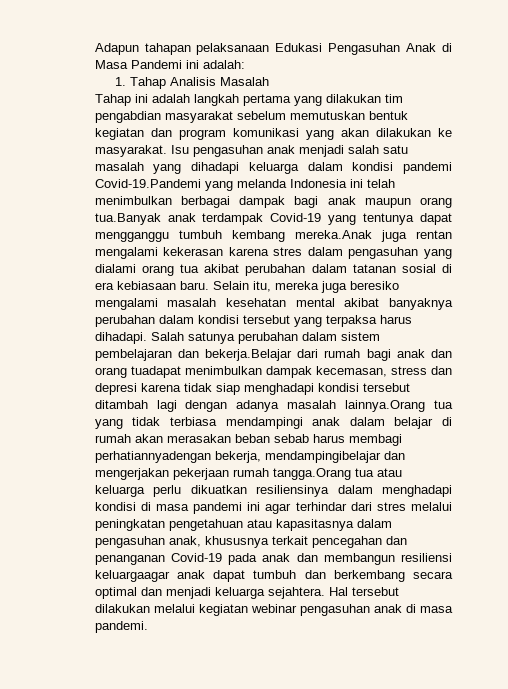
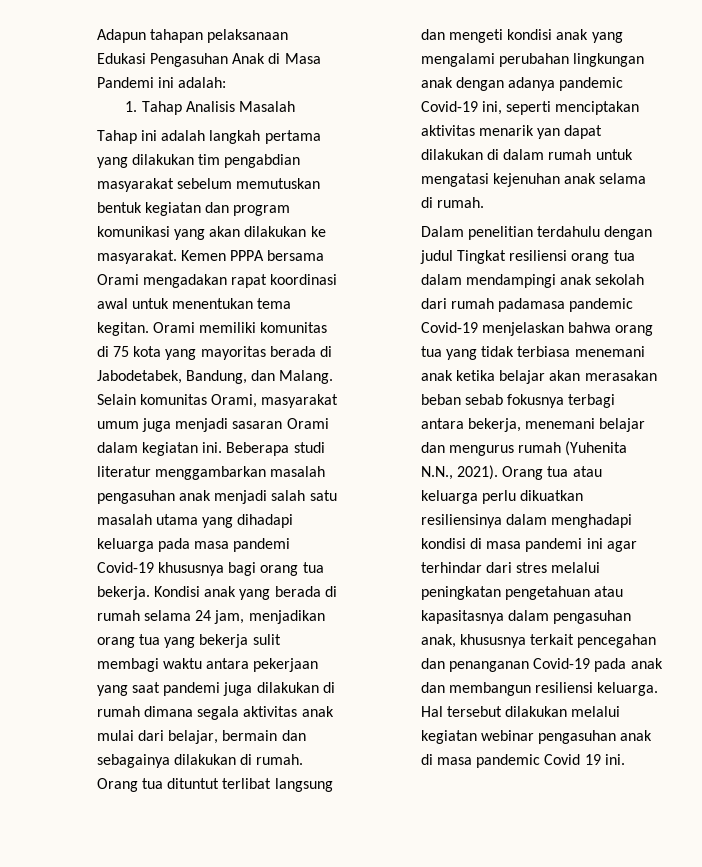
[170,145,189,154] Isu -> [181,250,325,261] [96,274,338,288] [96,298,292,309] [96,322,328,336] [96,346,332,360] [96,370,334,384] [96,394,339,408] [96,418,329,432] [96,442,325,456] [96,466,326,480] Kemen PPPA bersama Orami mengadakan rapat koordinasi awal untuk menentukan tema kegitan. Orami memiliki komunitas di 75 kota yang mayoritas berada di Jabodetabek, Bandung, dan Malang. Selain komunitas Orami, masyarakat umum juga menjadi sasaran Orami dalam kegiatan ini. Beberapa studi literatur menggambarkan masalah
(144, 166) none -> [156,514,199,525] utama
[307,162,452,174] [94,179,395,191] [94,196,453,208] [94,213,452,225] [94,230,452,242] [94,247,452,259] [94,264,452,276] [94,281,399,293] [94,298,453,310] [94,315,412,327] [94,332,380,344] [94,349,452,361] [94,366,452,378] [94,383,410,395] [94,400,453,412] [94,417,452,429] [94,434,402,446] [94,451,405,463] [94,468,351,480] dalam kondisi pandemi Covid-19.Pandemi yang melanda Indonesia ini telah menimbulkan berbagai dampak bagi anak maupun orang tua.Banyak anak terdampak Covid-19 yang tentunya dapat mengganggu tumbuh kembang mereka.Anak juga rentan mengalami kekerasan karena stres dalam pengasuhan yang dialami orang tua akibat perubahan dalam tatanan sosial di era kebiasaan baru. Selain itu, mereka juga beresiko mengalami masalah kesehatan mental akibat banyaknya perubahan dalam kondisi tersebut yang terpaksa harus dihadapi. Salah satunya perubahan dalam sistem pembelajaran dan bekerja.Belajar dari rumah bagi anak dan orang tuadapat menimbulkan dampak kecemasan, stress dan depresi karena tidak siap menghadapi kondisi tersebut ditambah lagi dengan adanya masalah lainnya.Orang tua yang tidak terbiasa mendampingi anak dalam belajar di rumah akan merasakan beban sebab harus membagi perhatiannyadengan bekerja, mendampingibelajar dan mengerjakan pekerjaan rumah tangga.Orang -> [158,538,291,552] [96,562,324,576] [96,586,337,600] [96,610,325,624] [96,634,281,648] [96,658,319,672] [96,682,335,696] [96,706,334,720] [96,730,306,744] [96,754,304,768] [96,778,333,792] [420,29,623,43] [420,53,645,67] [420,77,624,91] [420,101,640,115] [420,125,603,139] [420,149,633,160] [420,173,647,187] [420,197,485,208] [420,226,653,240] [419,250,635,264] [420,274,645,288] [420,298,634,312] [420,322,654,336] [420,346,645,360] [420,370,657,384] [420,394,616,408] [420,418,646,432] [420,441,628,456] [420,465,544,480] pada masa pandemi Covid-19 khususnya bagi orang tua bekerja. Kondisi anak yang berada di rumah selama 24 jam, menjadikan orang tua yang bekerja sulit membagi waktu antara pekerjaan yang saat pandemi juga dilakukan di rumah dimana segala aktivitas anak mulai dari belajar, bermain dan sebagainya dilakukan di rumah. Orang tua dituntut terlibat langsung dan mengeti kondisi anak yang mengalami perubahan lingkungan anak dengan adanya pandemic Covid-19 ini, seperti menciptakan aktivitas menarik yan dapat dilakukan di dalam rumah untuk mengatasi kejenuhan anak selama di rumah. // Dalam penelitian terdahulu dengan judul Tingkat resiliensi orang tua dalam mendampingi anak sekolah dari rumah padamasa pandemic Covid-19 menjelaskan bahwa orang tua yang tidak terbiasa menemani anak ketika belajar akan merasakan beban sebab fokusnya terbagi antara bekerja, menemani belajar dan mengurus rumah (Yuhenita N.N., 2021). Orang
[94,570,453,582] [94,587,325,599] keluargaagar anak dapat tumbuh dan berkembang secara optimal dan menjadi keluarga sejahtera. -> [597,682,659,696] keluarga.
[94,621,148,633] pandemi. -> [476,754,625,768] pandemic Covid 19 ini.

